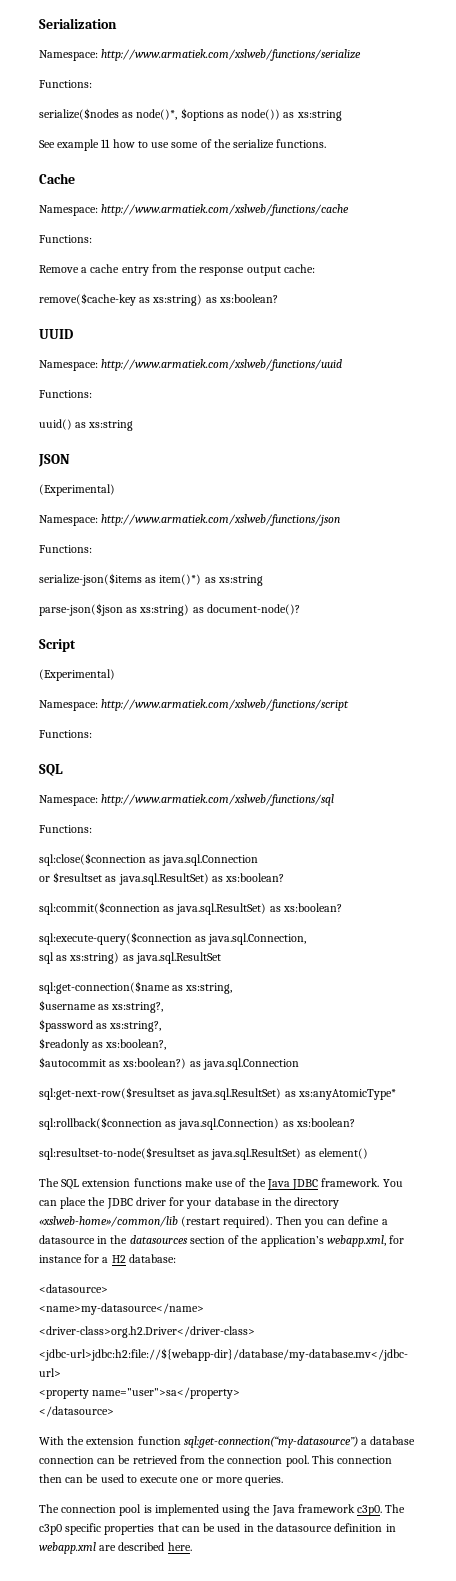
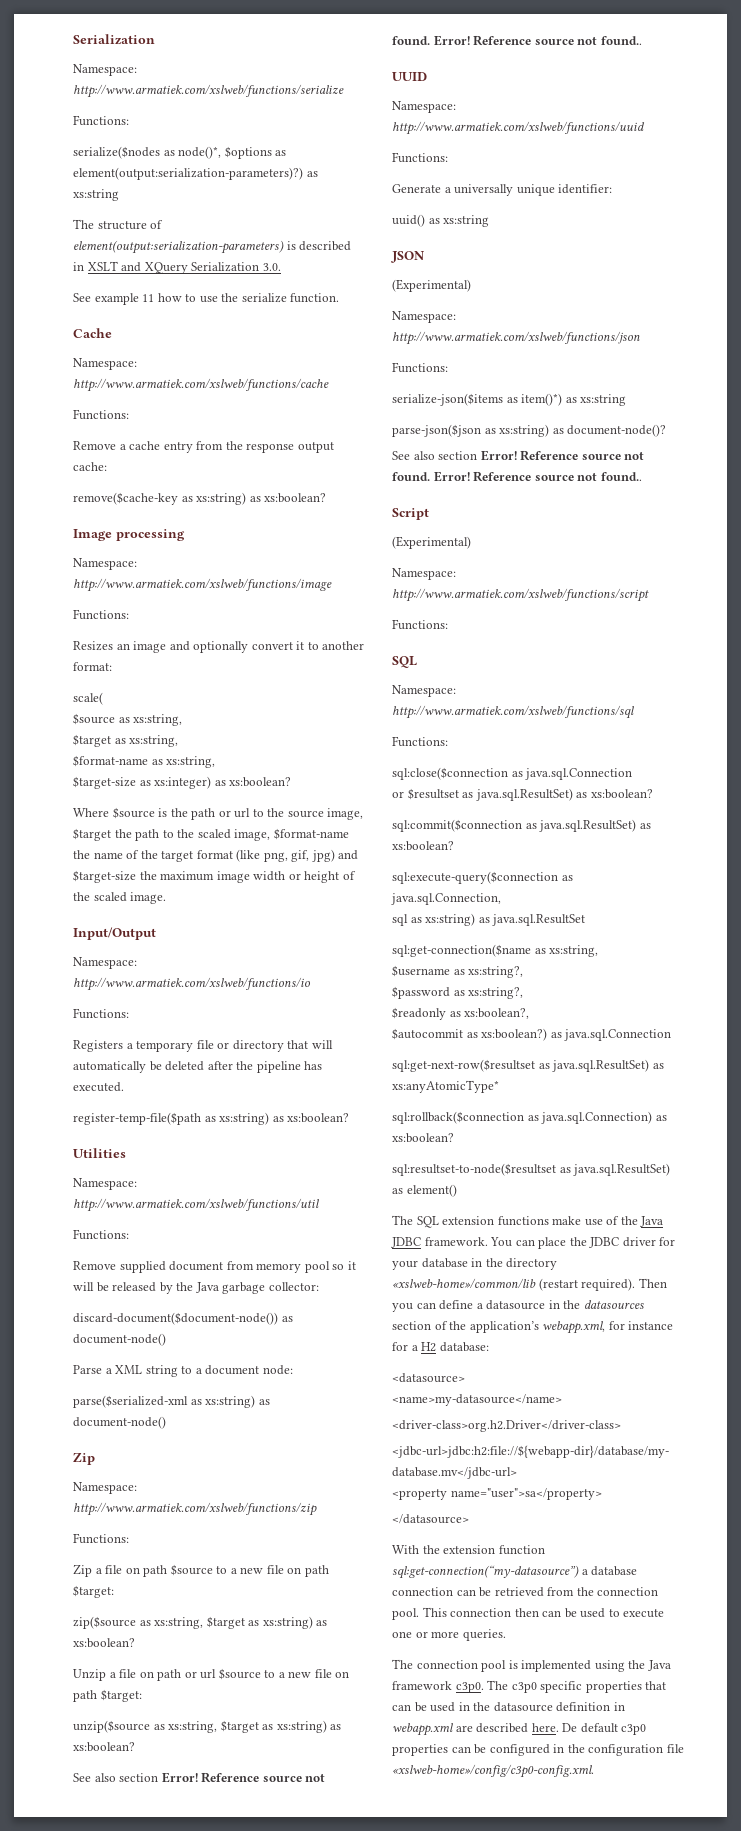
[241,109,342,121] node()) as xs:string -> [73,167,318,180] [73,189,119,201] [73,219,164,230] [73,240,352,254] [73,261,281,274] element(output:serialization-parameters)?) as xs:string // The structure of element(output:serialization-parameters) is described in XSLT and XQuery Serialization 3.0.
[171,139,212,148] some of -> (218, 299) none
[276,139,327,148] functions. -> [290,293,340,303] function.
(278, 298) none -> [73,529,185,541] [73,558,137,570] [73,578,332,592] [73,609,129,620] [73,641,365,653] [73,662,112,671] [73,692,103,705] [73,713,183,726] [73,734,179,747] [73,755,216,768] [73,776,292,789] [73,807,364,820] [73,828,349,841] [73,849,359,862] [73,870,356,883] [73,892,167,904] [73,927,156,940] [73,957,137,969] [73,977,311,991] [73,1008,129,1019] [73,1040,333,1052] [73,1061,323,1073] [73,1082,124,1092] [73,1112,350,1125] [73,1148,126,1158] [73,1178,137,1190] [73,1198,320,1212] [73,1229,129,1240] [73,1261,356,1273] [73,1282,319,1294] [73,1312,293,1325] [73,1333,166,1346] [73,1365,293,1377] [73,1395,270,1408] [73,1416,166,1429] [73,1452,95,1465] [73,1482,137,1494] [73,1502,317,1516] [73,1533,129,1544] [73,1564,329,1577] [73,1585,114,1598] [73,1616,328,1629] [73,1638,135,1648] [73,1668,350,1681] [73,1689,142,1702] [73,1720,342,1733] [73,1742,135,1752] [73,1772,326,1783] [392,35,642,46] // Image processing // Namespace: http://www.armatiek.com/xslweb/functions/image // Functions: // Resizes an image and optionally convert it to another format: // scale( // $source as xs:string, // $target as xs:string, // $format-name as xs:string, // $target-size as xs:integer) as xs:boolean? // Where $source is the path or url to the source image, $target the path to the scaled image, $format-name the name of the target format (like png, gif, jpg) and $target-size the maximum image width or height of the scaled image. // Input/Output // Namespace: http://www.armatiek.com/xslweb/functions/io // Functions: // Registers a temporary file or directory that will automatically be deleted after the pipeline has executed. // register-temp-file($path as xs:string) as xs:boolean? // Utilities // Namespace: http://www.armatiek.com/xslweb/functions/util // Functions: // Remove supplied document from memory pool so it will be released by the Java garbage collector: // discard-document($document-node()) as document-node() // Parse a XML string to a document node: // parse($serialized-xml as xs:string) as document-node() // Zip // Namespace: http://www.armatiek.com/xslweb/functions/zip // Functions: // Zip a file on path $source to a new file on path $target: // zip($source as xs:string, $target as xs:string) as xs:boolean? // Unzip a file on path or url $source to a new file on path $target: // unzip($source as xs:string, $target as xs:string) as xs:boolean? // See also section Error! Reference source not found. Error! Reference source not found..
(92, 394) none -> [392,184,613,196] // Generate a universally unique identifier:
(300, 609) none -> [392,450,645,461] [392,471,642,482] // See also section Error! Reference source not found. Error! Reference source not found..
(192, 1546) none -> [562,1723,647,1735] [392,1744,684,1756] [392,1764,594,1778] De default c3p0 properties can be configured in the configuration file «xslweb-home»/config/c3p0-config.xml.

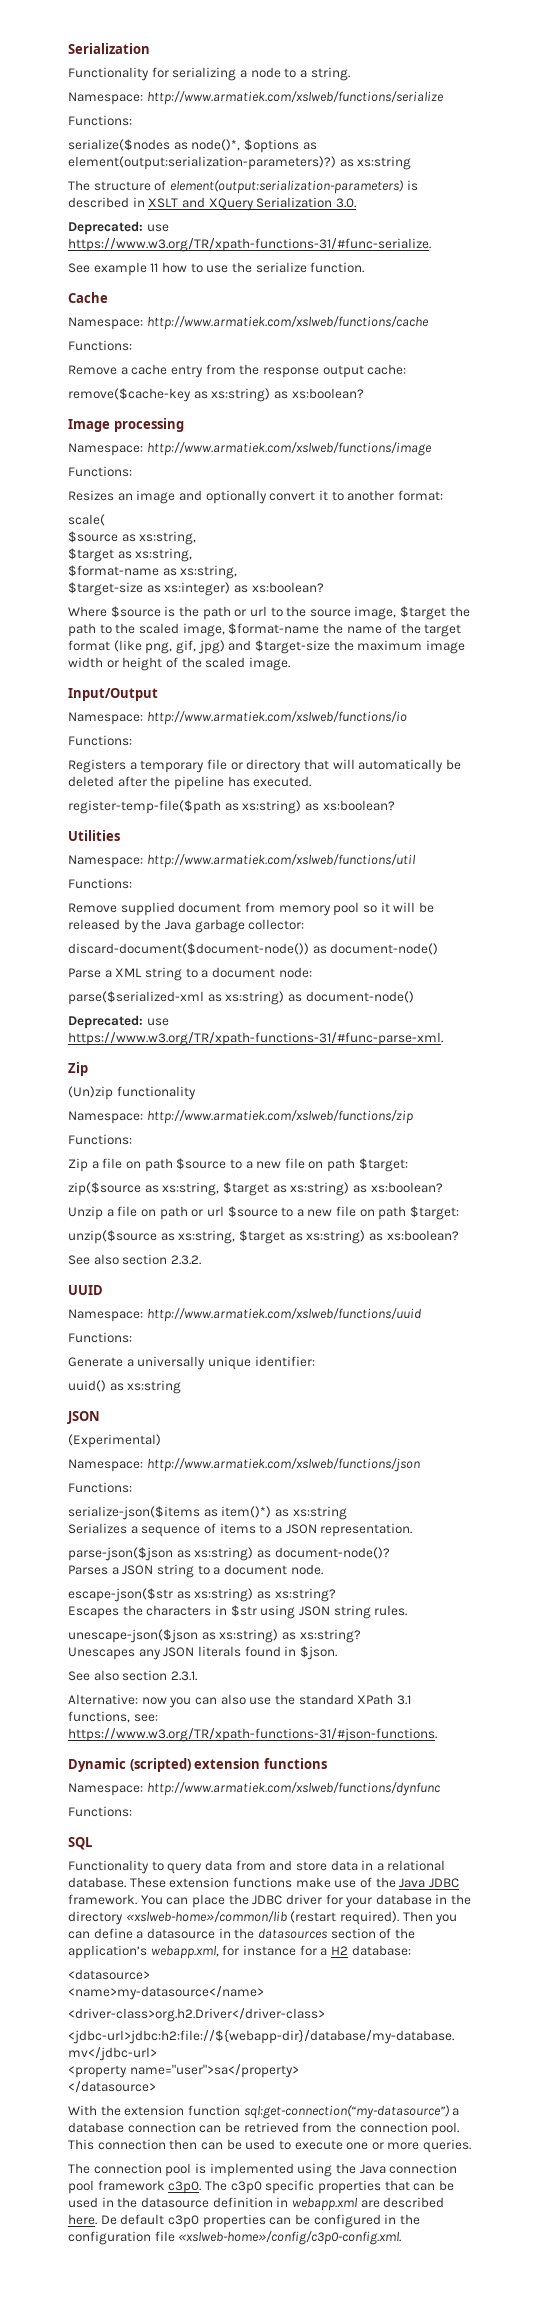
[73,34,155,45] Serialization -> [68,43,150,54] [68,67,350,81] Serialization // Functionality for serializing a node to a string.
(281, 267) none -> [68,221,169,235] [68,238,431,252] // Deprecated: use https://www.w3.org/TR/xpath-functions-31/#func-serialize.
[73,1452,95,1465] // Zip -> [68,1015,169,1029] [68,1032,443,1046] [68,1062,88,1076] [68,1086,196,1100] // Deprecated: use https://www.w3.org/TR/xpath-functions-31/#func-parse-xml. // Zip // (Un)zip functionality
[161,1772,326,1783] [392,35,642,46] Error! Reference source not found. Error! Reference source not found.. -> [170,1255,201,1265] 2.3.2.
(627, 400) none -> [68,1523,413,1537] // Serializes a sequence of items to a JSON representation.
[392,450,645,461] [392,471,642,482] [392,508,429,520] [392,536,471,549] [392,568,456,580] [392,588,649,602] See also section Error! Reference source not found. Error! Reference source not found.. // Script // (Experimental) // Namespace: http://www.armatiek.com/xslweb/functions/script -> [68,1564,323,1578] [68,1588,336,1602] [68,1605,408,1619] [68,1629,361,1643] [68,1646,337,1660] [68,1670,197,1681] [68,1694,411,1708] [68,1711,158,1723] [68,1728,437,1742] [68,1758,327,1772] [68,1782,440,1796] Parses a JSON string to a document node. // escape-json($str as xs:string) as xs:string? // Escapes the characters in $str using JSON string rules. // unescape-json($json as xs:string) as xs:string? // Unescapes any JSON literals found in $json. // See also section 2.3.1. // Alternative: now you can also use the standard XPath 3.1 functions, see: https://www.w3.org/TR/xpath-functions-31/#json-functions. // Dynamic (scripted) extension functions // Namespace: http://www.armatiek.com/xslweb/functions/dynfunc
[392,685,456,697] [392,705,635,719] [392,736,448,747] [392,767,633,780] [392,788,653,801] [392,819,651,832] [392,841,454,851] [392,871,573,884] [391,893,501,905] [392,913,586,926] [392,944,599,957] [392,965,524,978] [392,986,524,999] [392,1007,530,1020] [392,1028,672,1041] [392,1059,664,1072] [392,1080,499,1093] [392,1111,667,1124] [392,1133,454,1143] [392,1163,671,1176] [392,1184,457,1197] [392,1215,439,1228] Namespace: http://www.armatiek.com/xslweb/functions/sql // Functions: // sql:close($connection as java.sql.Connection // or $resultset as java.sql.ResultSet) as xs:boolean? // sql:commit($connection as java.sql.ResultSet) as xs:boolean? // sql:execute-query($connection as java.sql.Connection, // sql as xs:string) as java.sql.ResultSet // sql:get-connection($name as xs:string, // $username as xs:string?, // $password as xs:string?, // $readonly as xs:boolean?, // $autocommit as xs:boolean?) as java.sql.Connection // sql:get-next-row($resultset as java.sql.ResultSet) as xs:anyAtomicType* // sql:rollback($connection as java.sql.Connection) as xs:boolean? // sql:resultset-to-node($resultset as java.sql.ResultSet) as element() // The SQL -> [68,1860,446,1874] [68,1877,166,1888] Functionality to query data from and store data in a relational database. These
(671, 1665) none -> [389,2163,458,2174] [68,2180,94,2194] connection pool

